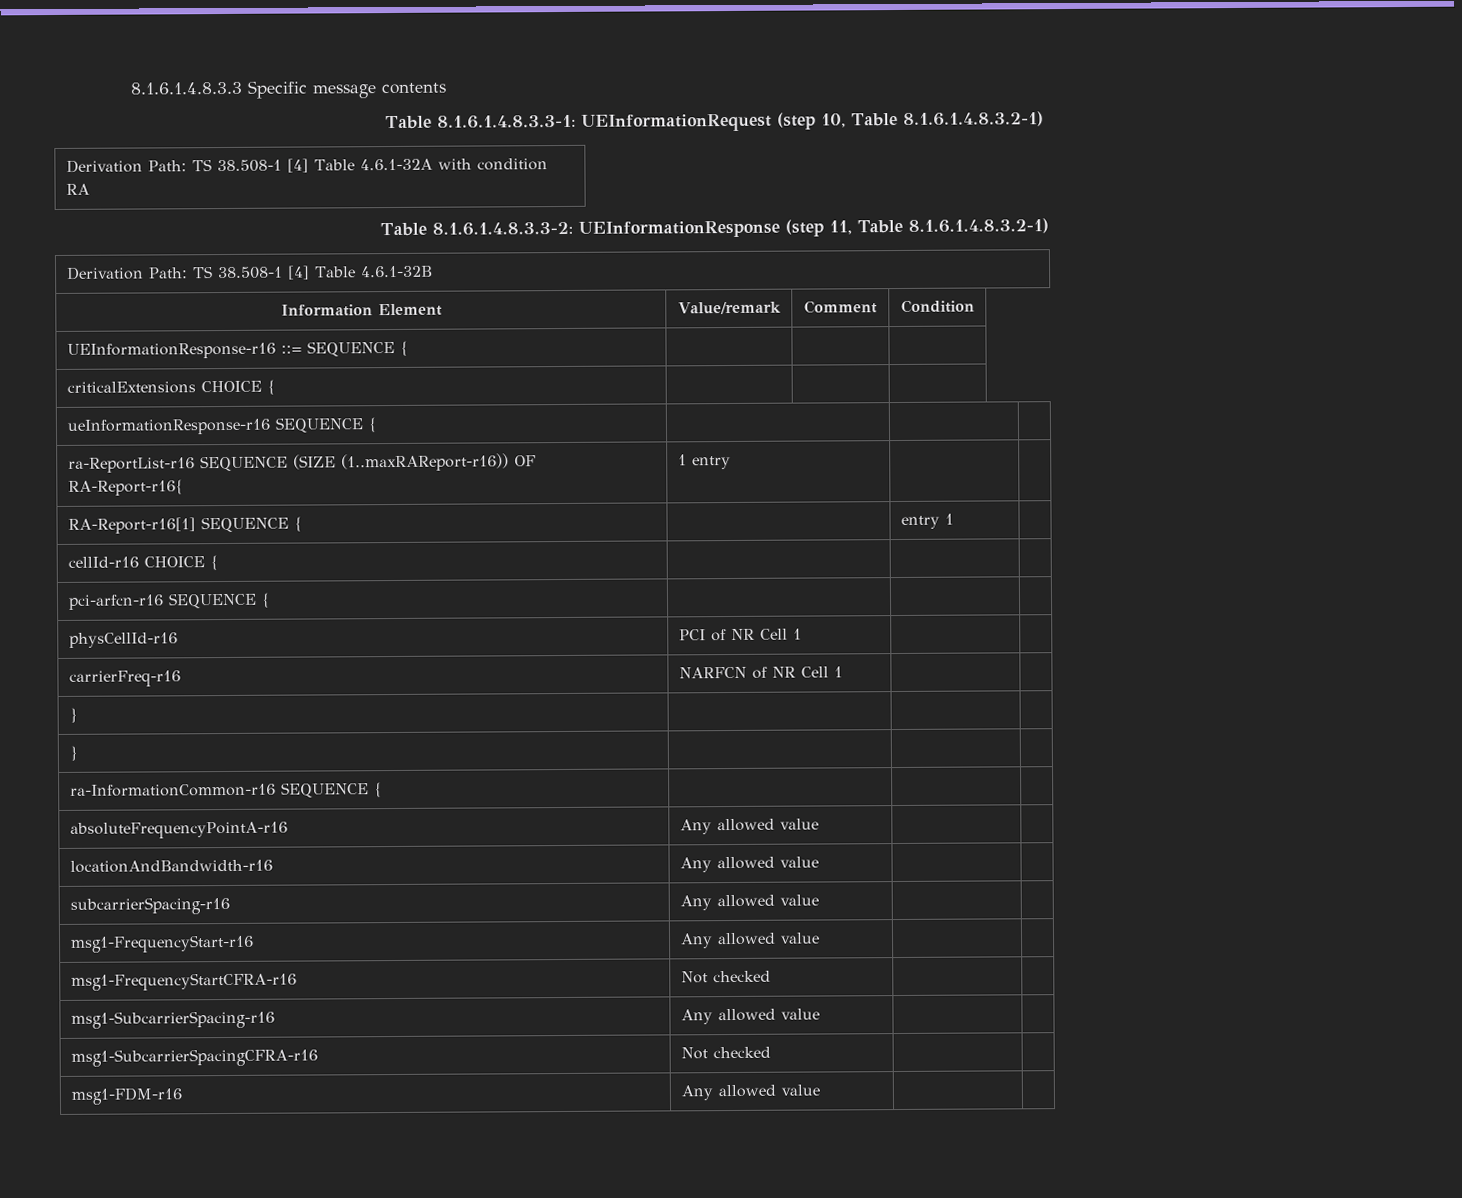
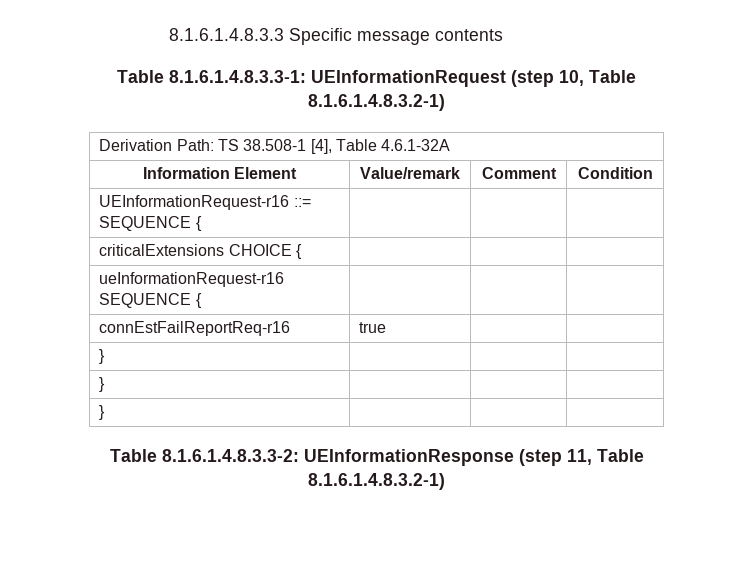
[286,158,309,173] [4] -> [310,139,332,154] [4],
[437,158,548,171] [65,183,90,195] [379,218,1050,238] [66,265,433,280] with condition RA // Table 8.1.6.1.4.8.3.3-2: UEInformationResponse (step 11, Table 8.1.6.1.4.8.3.2-1) // Derivation Path: TS 38.508-1 [4] Table 4.6.1-32B -> (451, 145) none
[66,342,276,359] UEInformationResponse-r16 -> [99,195,290,210] UEInformationRequest-r16
[66,417,378,435] [67,453,536,473] [67,479,184,496] [677,454,731,470] [67,516,303,534] [900,513,954,529] [67,555,219,571] [67,592,271,610] [68,632,178,648] [678,628,802,642] [68,670,181,687] [678,666,843,679] [68,707,78,723] [68,745,78,761] [69,782,383,798] [69,821,288,839] [679,818,819,835] [69,859,273,873] [679,856,819,873] [69,896,230,915] [679,894,819,911] [69,934,254,953] [679,932,820,949] [70,972,297,991] [680,970,771,984] [70,1010,275,1029] [680,1008,820,1025] [70,1048,318,1067] [680,1046,771,1060] [70,1087,182,1105] [680,1084,820,1101] ueInformationResponse-r16 SEQUENCE { | | | // ra-ReportList-r16 SEQUENCE (SIZE (1..maxRAReport-r16)) OF RA-Report-r16{ | 1 entry | | // RA-Report-r16[1] SEQUENCE { | | entry 1 | // cellId-r16 CHOICE { | | | // pci-arfcn-r16 SEQUENCE { | | | // physCellId-r16 | PCI of NR Cell 1 | | // carrierFreq-r16 | NARFCN of NR Cell 1 | | // } | | | // } | | | // ra-InformationCommon-r16 SEQUENCE { | | | // absoluteFrequencyPointA-r16 | Any allowed value | | // locationAndBandwidth-r16 | Any allowed value | | // subcarrierSpacing-r16 | Any allowed value | | // msg1-FrequencyStart-r16 | Any allowed value | | // msg1-FrequencyStartCFRA-r16 | Not checked | | // msg1-SubcarrierSpacing-r16 | Any allowed value | | // msg1-SubcarrierSpacingCFRA-r16 | Not checked | | // msg1-FDM-r16 | Any allowed value | | -> [99,272,285,287] [99,293,202,308] [99,321,291,336] [359,322,387,333] [99,349,106,364] [99,377,106,392] [99,405,106,420] [109,449,644,466] [308,473,445,490] ueInformationRequest-r16 SEQUENCE { | | | // connEstFailReportReq-r16 | true | | // } | | | // } | | | // } | | | // Table 8.1.6.1.4.8.3.3-2: UEInformationResponse (step 11, Table 8.1.6.1.4.8.3.2-1)

